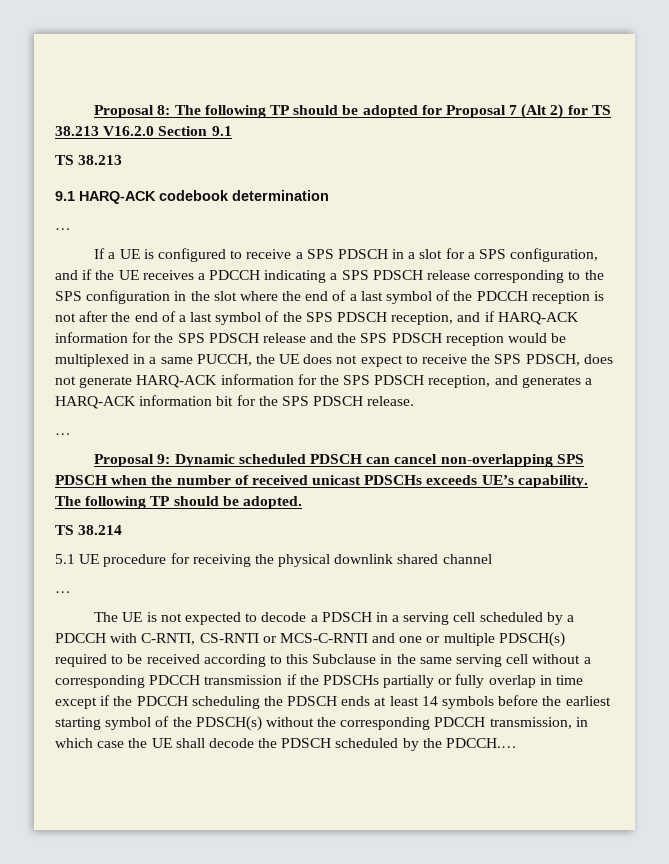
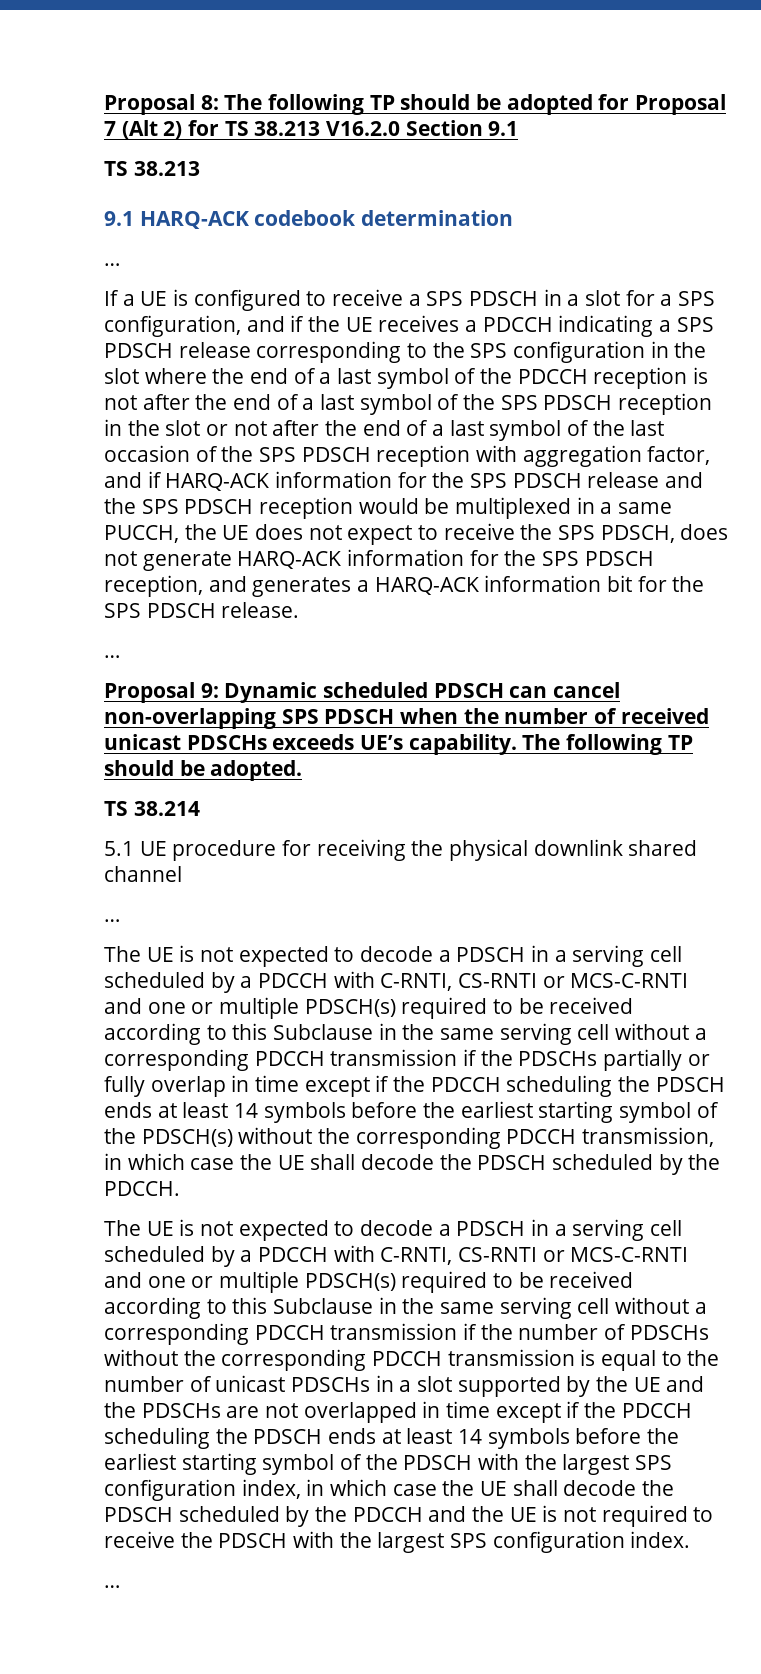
[391,312,454,325] reception, -> [618,393,713,415] [104,419,665,441] [104,445,711,467] reception in the slot or not after the end of a last symbol of the last occasion of the SPS PDSCH reception with aggregation factor,
[446,738,518,748] PDCCH.… -> [104,1181,180,1196] [104,1219,683,1241] [104,1245,689,1267] [104,1271,634,1293] [104,1297,707,1319] [104,1323,709,1345] [104,1349,720,1371] [104,1375,705,1397] [104,1401,692,1423] [104,1427,680,1449] [104,1453,673,1475] [104,1479,675,1501] [104,1505,714,1527] [104,1531,691,1553] [104,1585,120,1588] PDCCH. // The UE is not expected to decode a PDSCH in a serving cell scheduled by a PDCCH with C-RNTI, CS-RNTI or MCS-C-RNTI and one or multiple PDSCH(s) required to be received according to this Subclause in the same serving cell without a corresponding PDCCH transmission if the number of PDSCHs without the corresponding PDCCH transmission is equal to the number of unicast PDSCHs in a slot supported by the UE and the PDSCHs are not overlapped in time except if the PDCCH scheduling the PDSCH ends at least 14 symbols before the earliest starting symbol of the PDSCH with the largest SPS configuration index, in which case the UE shall decode the PDSCH scheduled by the PDCCH and the UE is not required to receive the PDSCH with the largest SPS configuration index. // …

